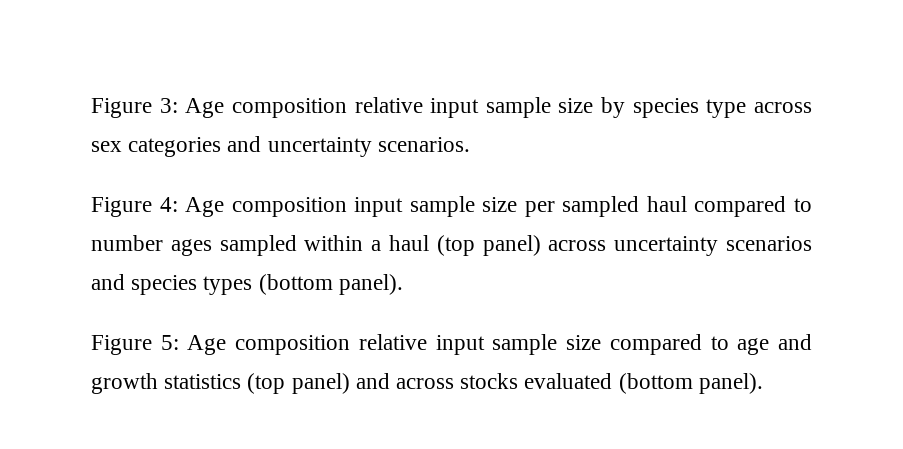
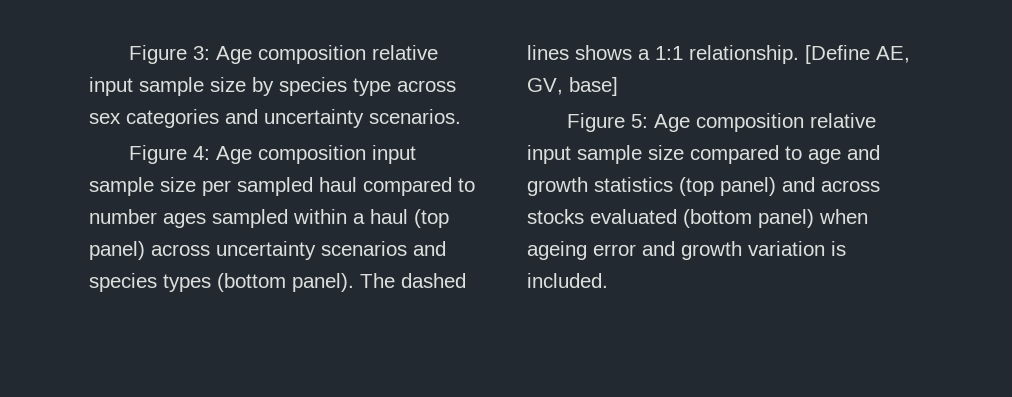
(403, 284) none -> [360,273,466,288] [527,45,910,64] [527,77,618,96] The dashed lines shows a 1:1 relationship. [Define AE, GV, base]
[698,373,763,394] panel). -> [758,209,868,228] [527,241,846,260] [527,273,608,288] panel) when ageing error and growth variation is included.

